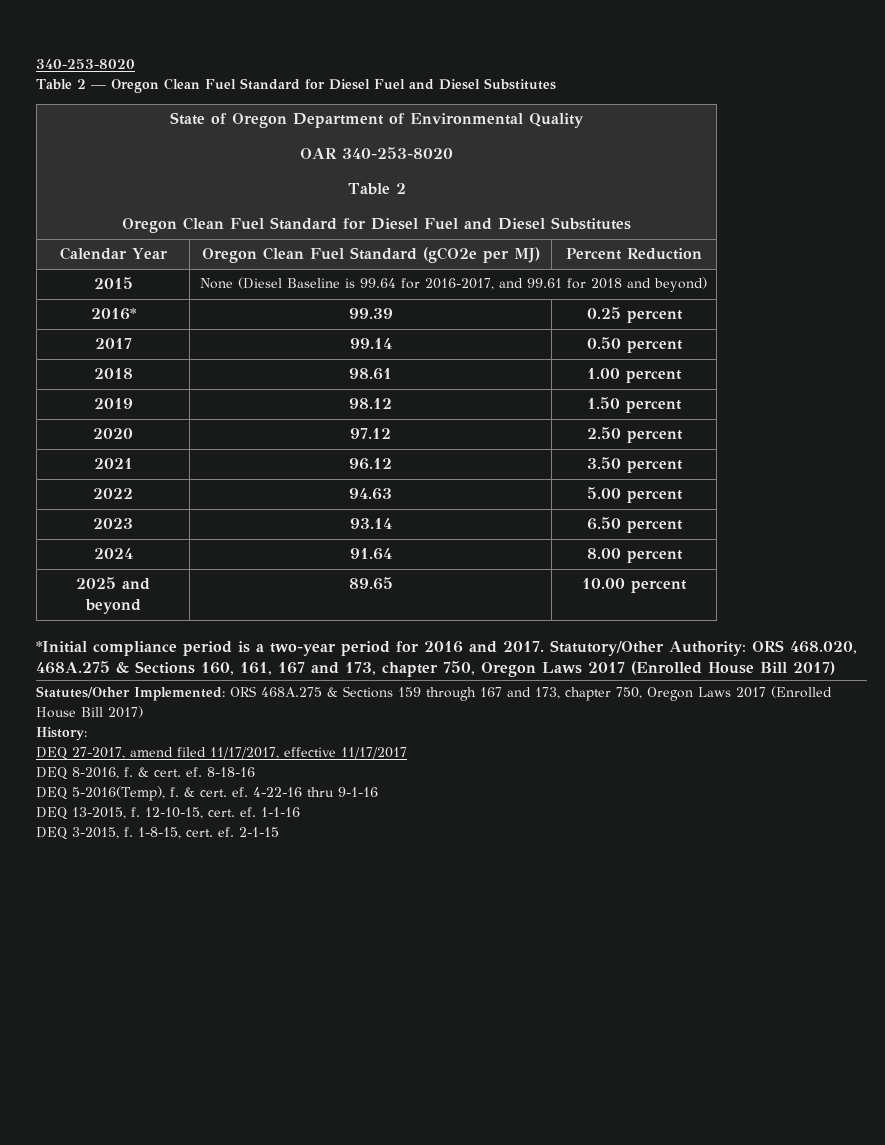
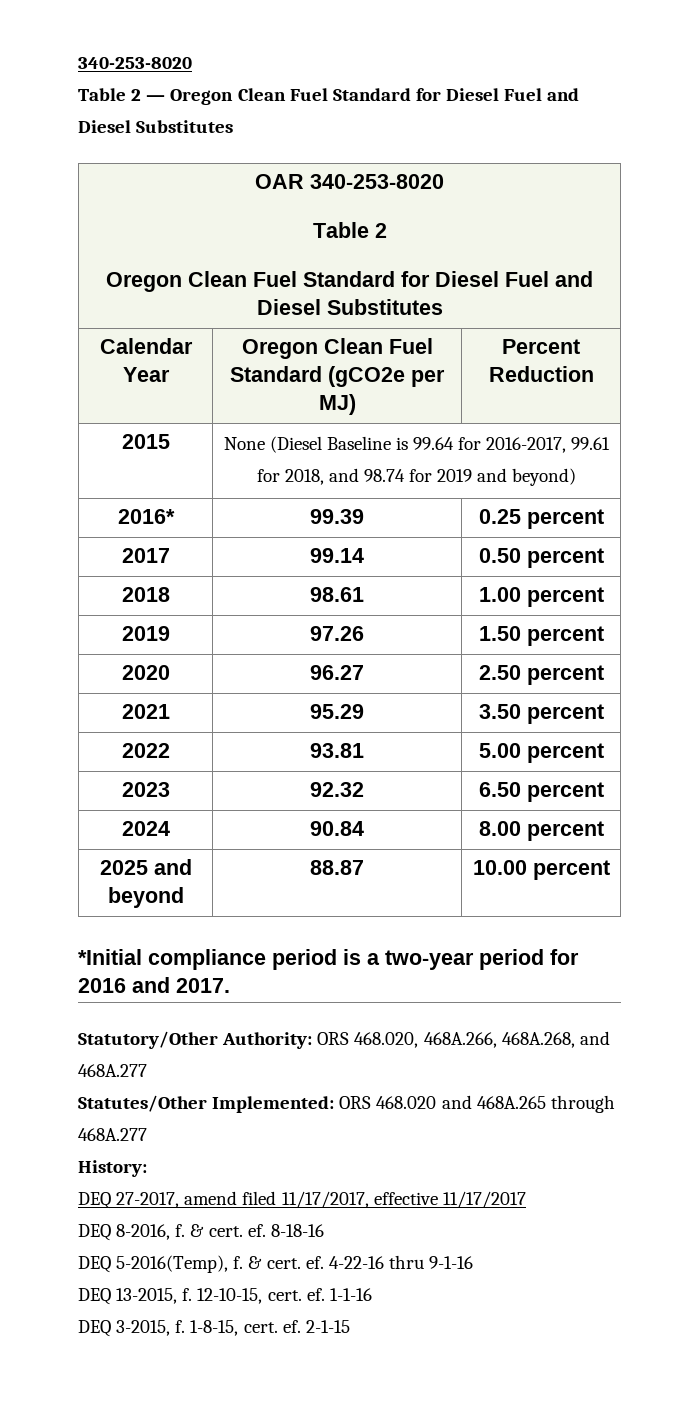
[170,112,584,128] State of Oregon Department of Environmental Quality // -> (234, 126) none
[498,278,523,288] and -> (567, 445) none
[590,278,622,289] 2018 -> [284,468,473,485] 2018, and 98.74 for 2019
[349,398,392,409] 98.12 -> [310,626,364,641] 97.26
[350,428,391,439] 97.12 -> [310,665,364,680] 96.27
[349,458,392,470] 96.12 -> [310,704,364,719] 95.29
[349,488,392,500] 94.63 -> [310,743,364,758] 93.81
[349,518,392,529] 93.14 -> [310,782,364,797] 92.32
[349,548,392,560] 91.64 -> [310,821,364,836] 90.84
[348,577,393,590] 89.65 -> [310,860,364,875] 88.87
(544, 646) none -> (230, 985) //
[36,661,835,677] [36,686,832,701] [36,706,143,718] 468A.275 & Sections 160, 161, 167 and 173, chapter 750, Oregon Laws 2017 (Enrolled House Bill 2017) // Statutes/Other Implemented: ORS 468A.275 & Sections 159 through 167 and 173, chapter 750, Oregon Laws 2017 (Enrolled House Bill 2017) -> [423,1031,610,1048] [78,1064,147,1077] [78,1095,615,1113] [78,1128,147,1141] 468A.266, 468A.268, and 468A.277 // Statutes/Other Implemented: ORS 468.020 and 468A.265 through 468A.277

